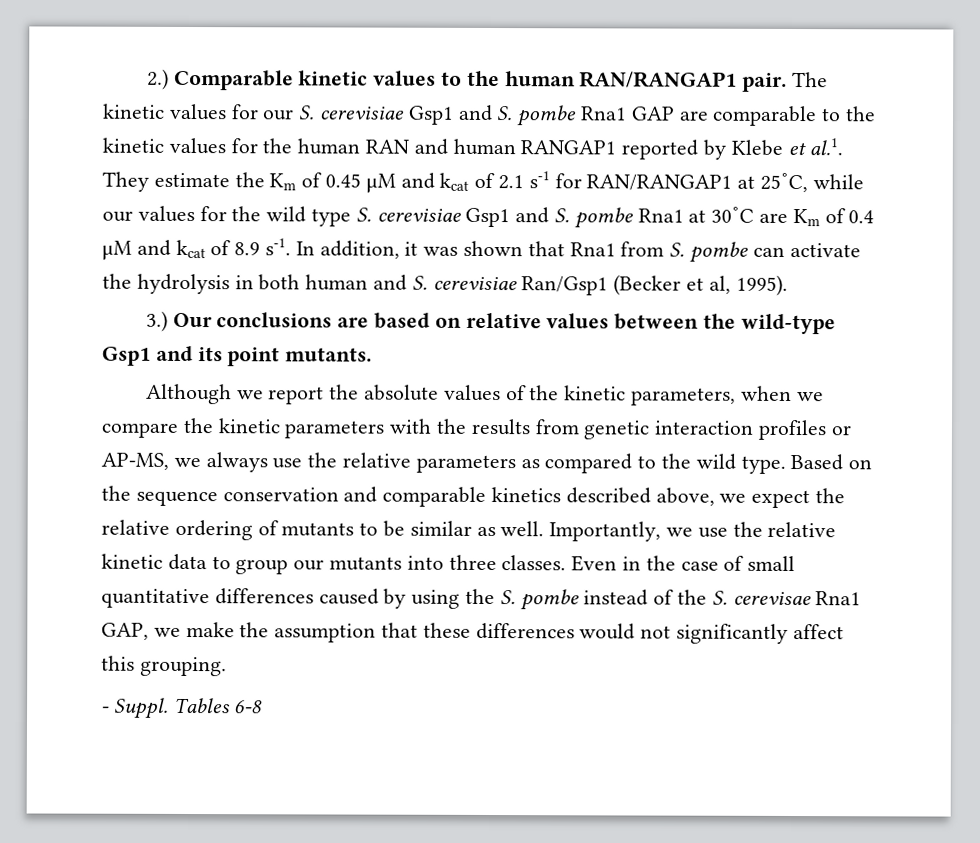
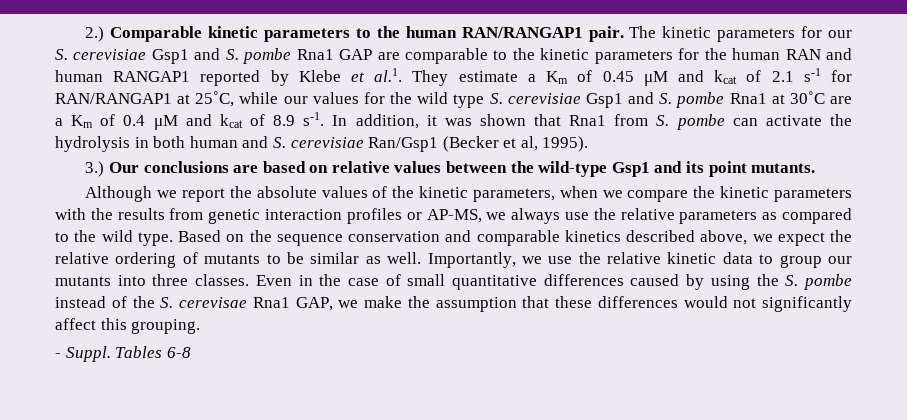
[373,70,437,86] values -> [264,28,351,42] parameters
[168,103,227,121] values -> [717,28,796,42] parameters
[168,137,226,155] values -> [594,50,673,64] parameters
[234,172,265,188] the -> [527,74,536,82] a
(789, 217) none -> [55,118,63,126] a

